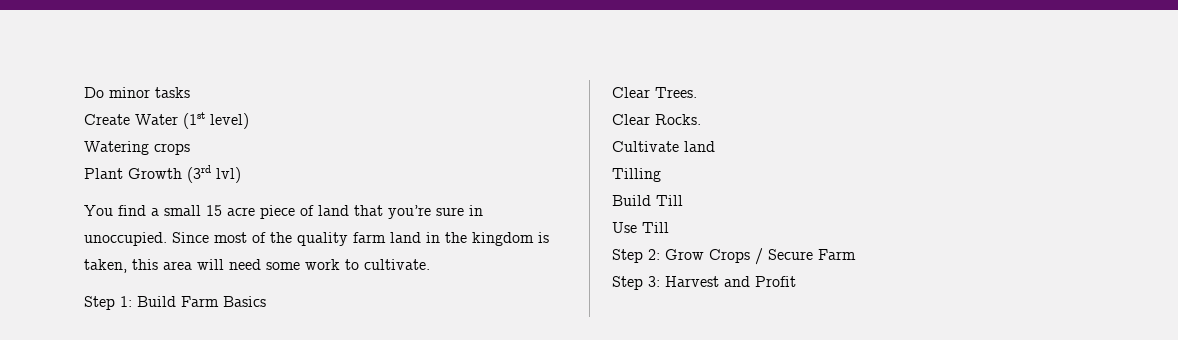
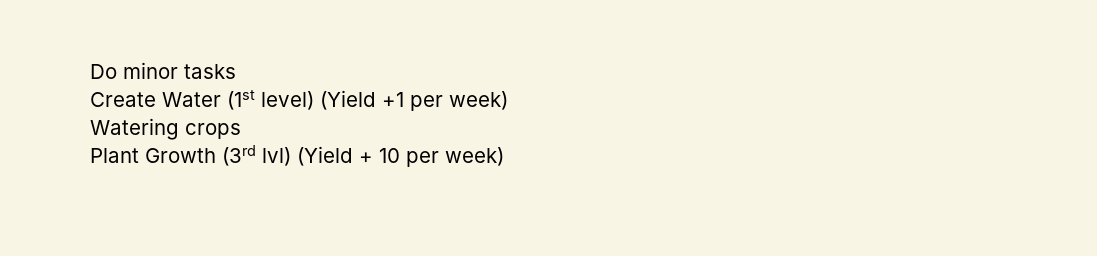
(249, 121) none -> [320,90,508,111] (Yield +1 per week)
[84,205,483,219] [84,232,549,246] [84,259,430,273] [84,296,266,310] [612,87,697,98] [612,114,701,125] [612,141,715,152] [612,168,661,182] [612,195,683,206] [612,222,669,233] [612,248,856,265] [612,276,796,290] // You find a small 15 acre piece of land that you’re sure in unoccupied. Since most of the quality farm land in the kingdom is taken, this area will need some work to cultivate. // Step 1: Build Farm Basics // Clear Trees. // Clear Rocks. // Cultivate land // Tilling // Build Till // Use Till // Step 2: Grow Crops / Secure Farm // Step 3: Harvest and Profit -> [297,146,504,167] (Yield + 10 per week)

